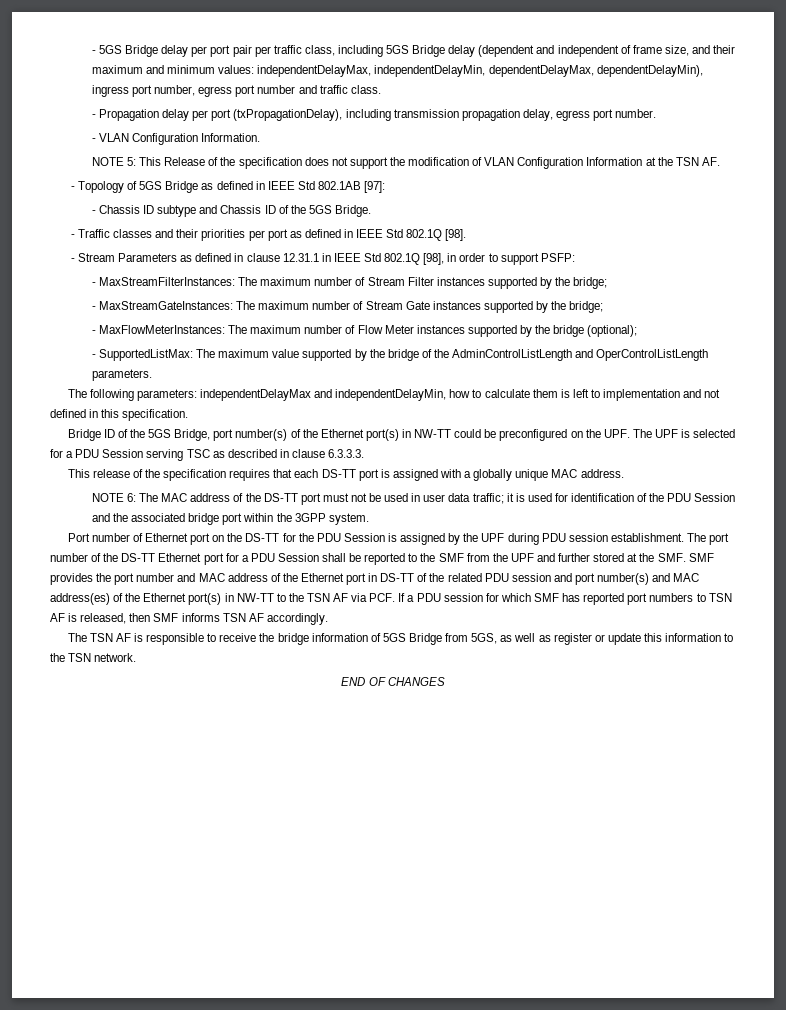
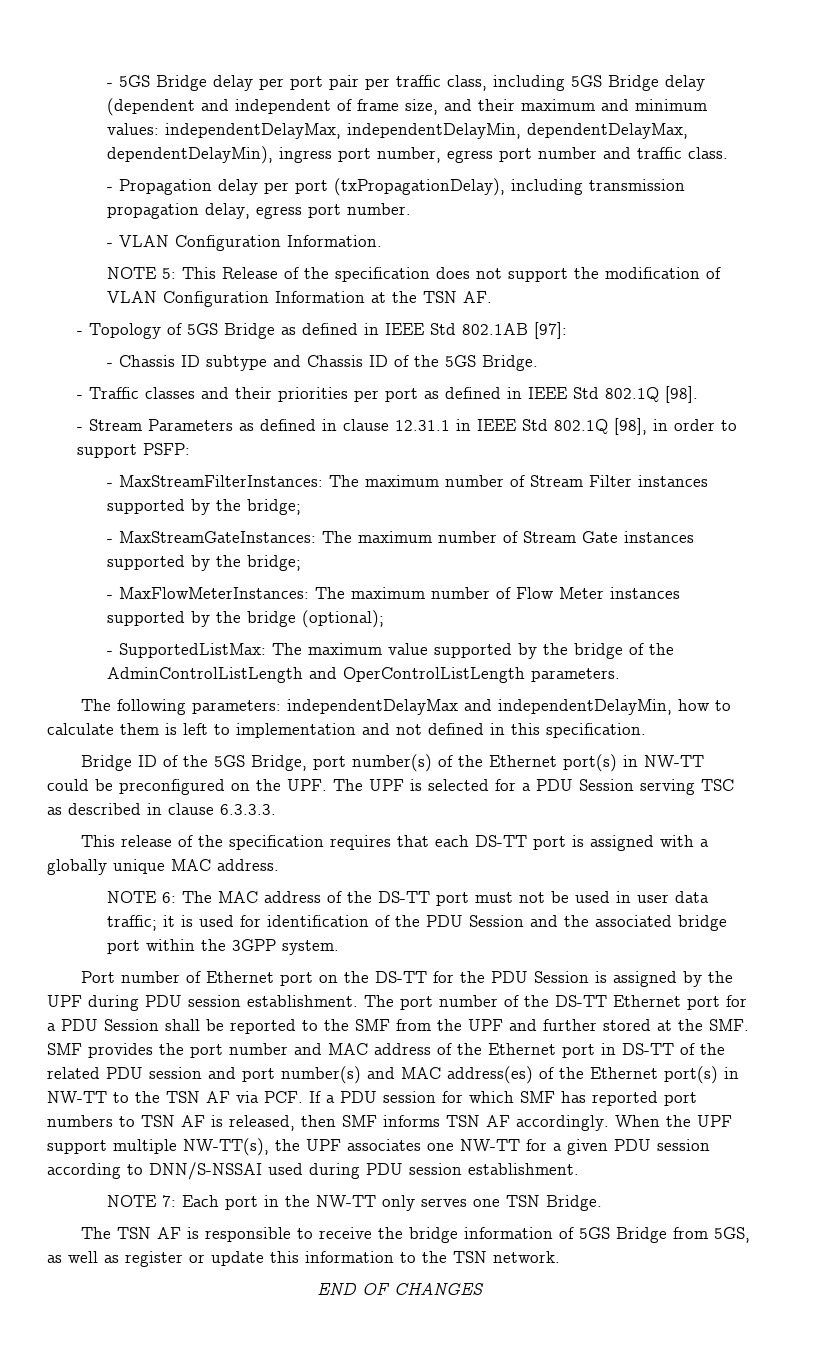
(328, 619) none -> [615,1115,732,1127] [47,1138,710,1156] [47,1162,579,1180] [107,1195,603,1211] When the UPF support multiple NW-TT(s), the UPF associates one NW-TT for a given PDU session according to DNN/S-NSSAI used during PDU session establishment. // NOTE 7: Each port in the NW-TT only serves one TSN Bridge.

